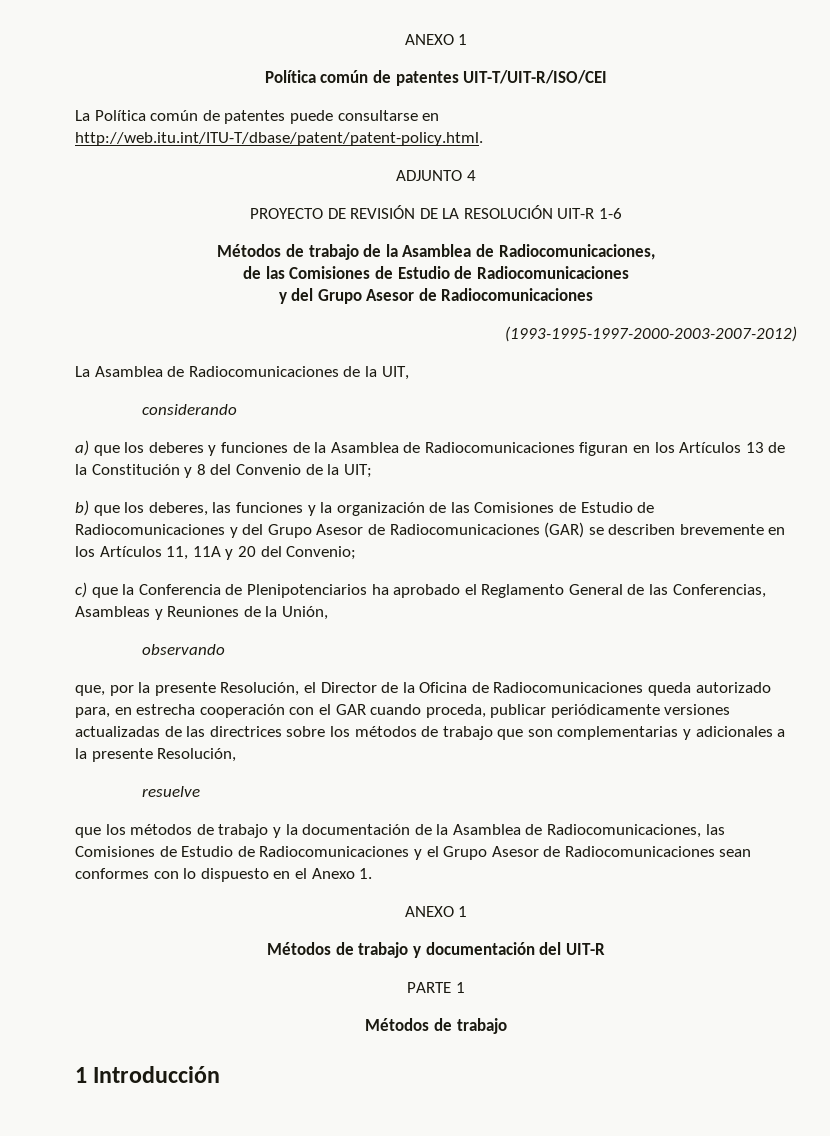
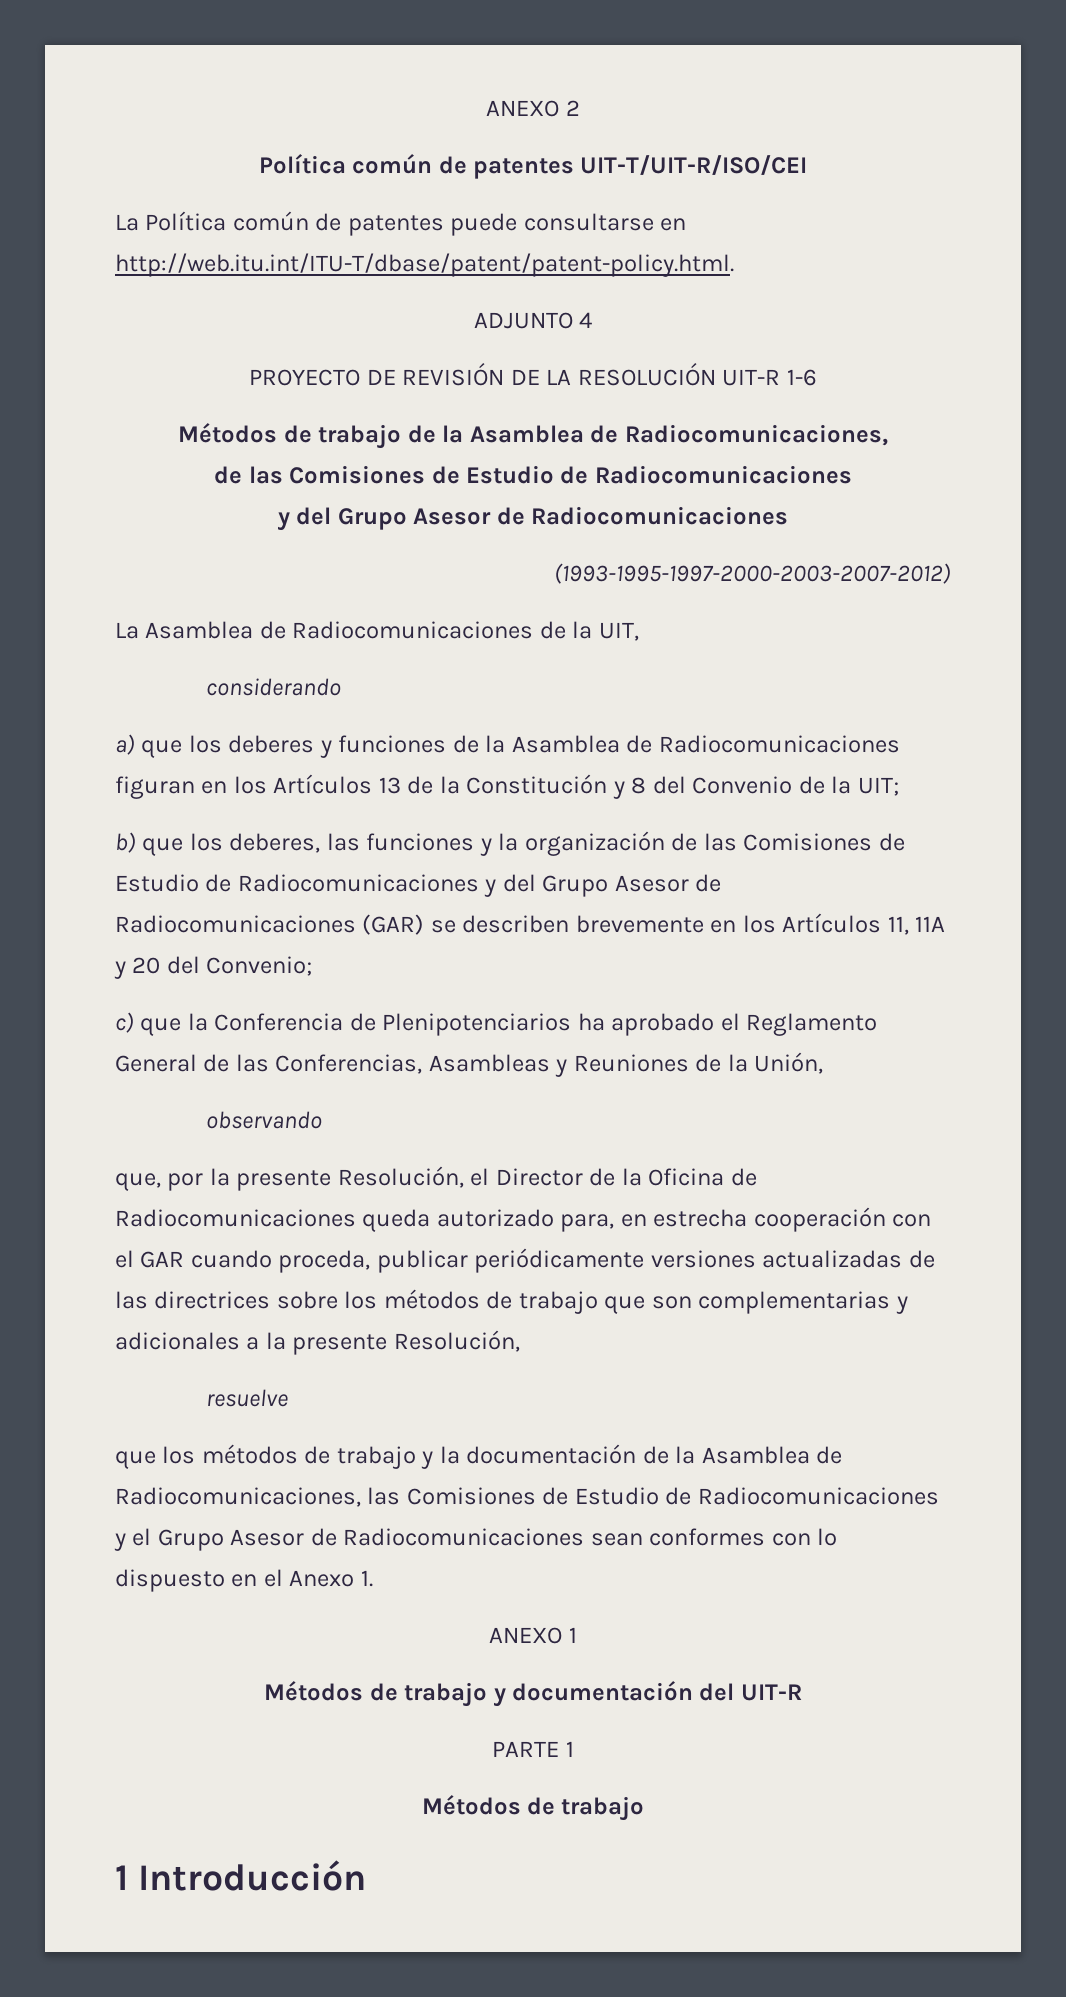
[404,34,468,45] ANEXO 1 -> [486,100,580,117] ANEXO 2

